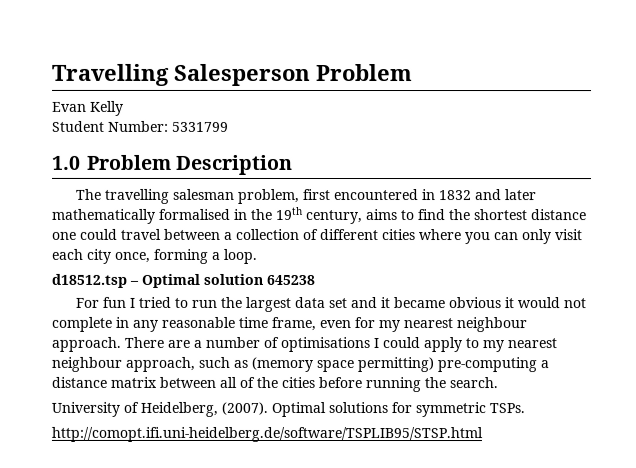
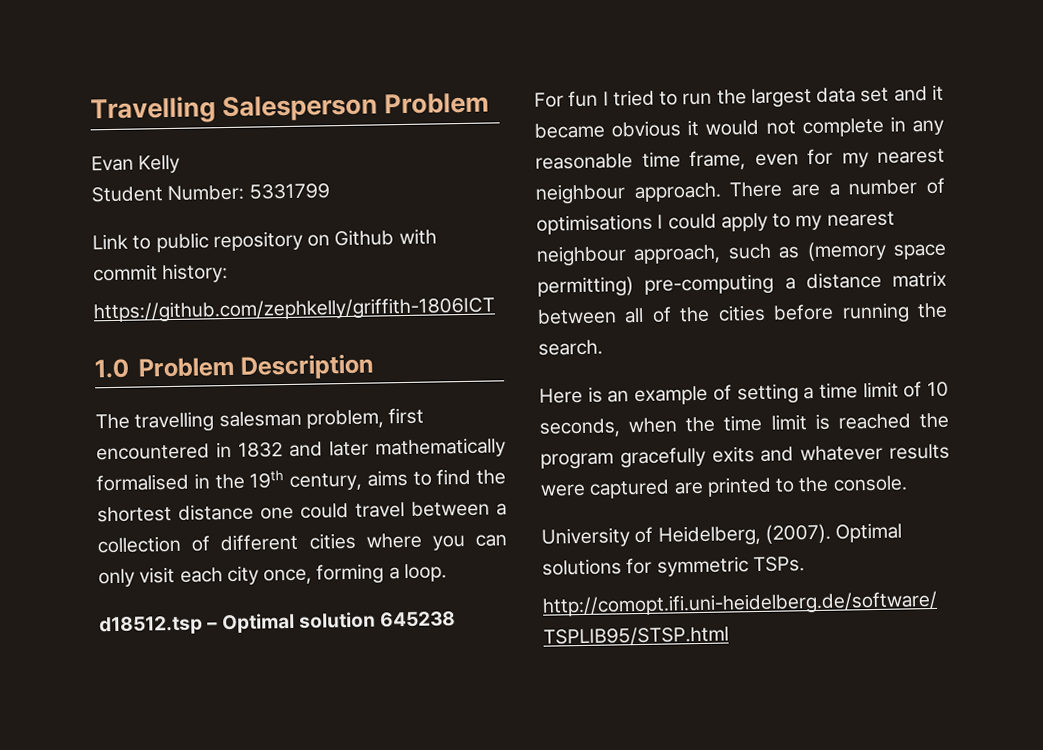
(229, 126) none -> [92,228,437,253] [93,263,229,284] [93,296,495,324] // Link to public repository on Github with commit history: // https://github.com/zephkelly/griffith-1806ICT
(498, 383) none -> [539,381,949,406] [539,412,949,438] [540,443,950,470] [540,475,908,499] // Here is an example of setting a time limit of 10 seconds, when the time limit is reached the program gracefully exits and whatever results were captured are printed to the console.

